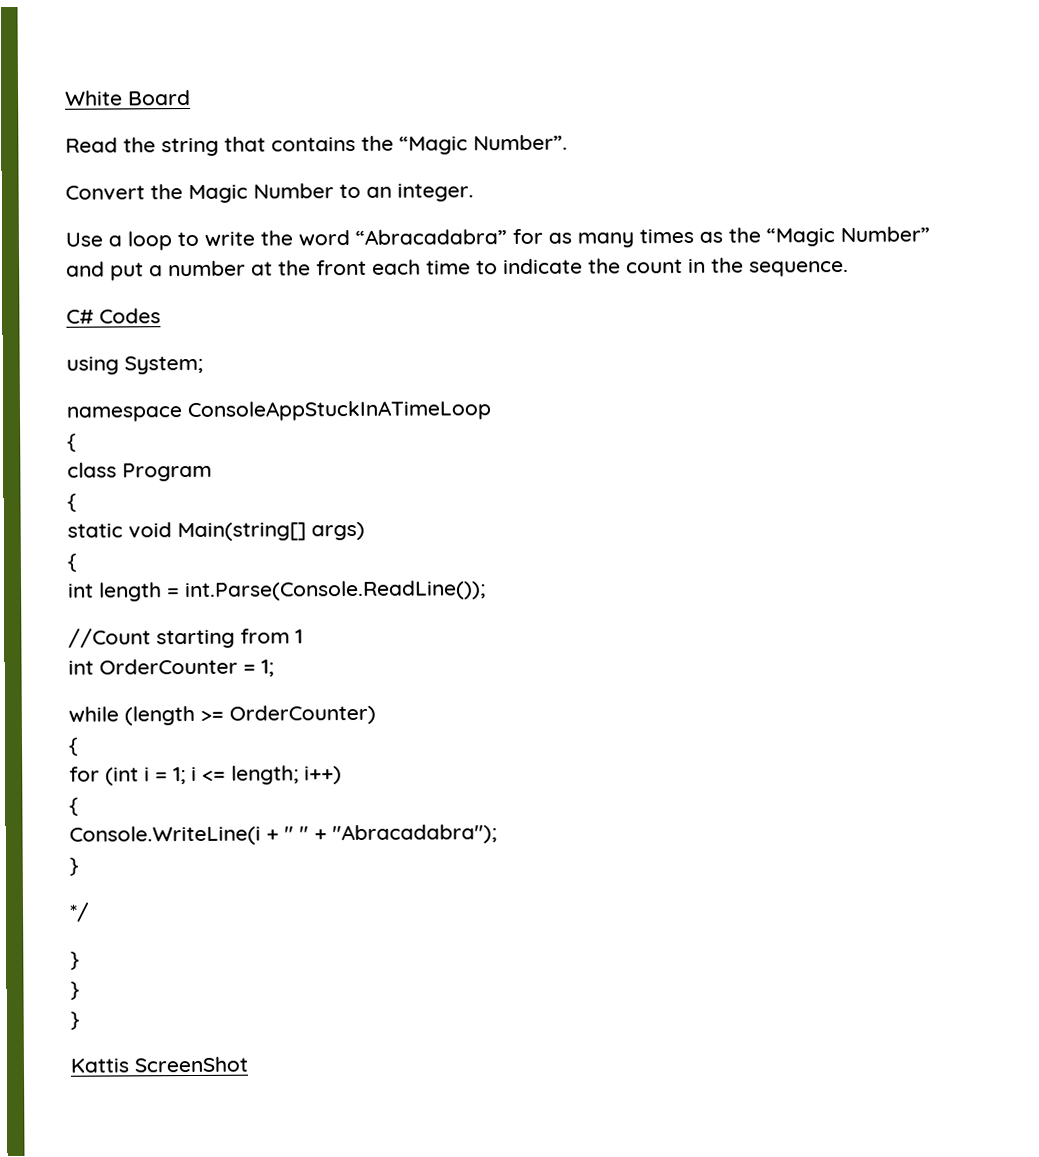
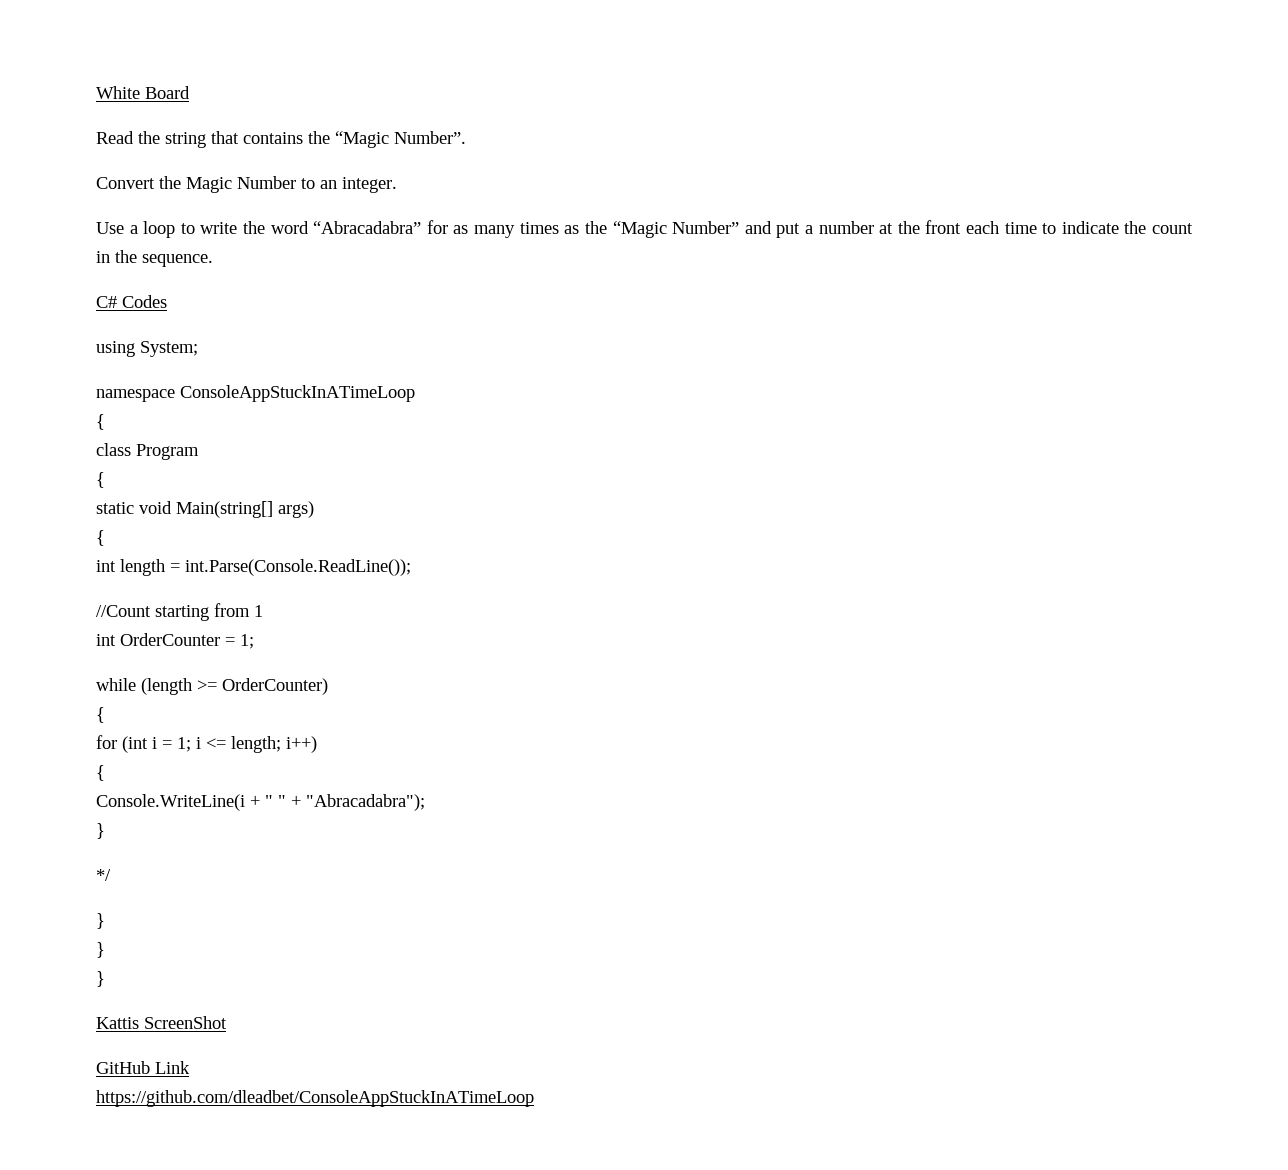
(249, 1064) none -> [96,1061,190,1074] [96,1090,534,1107] // GitHub Link // https://github.com/dleadbet/ConsoleAppStuckInATimeLoop

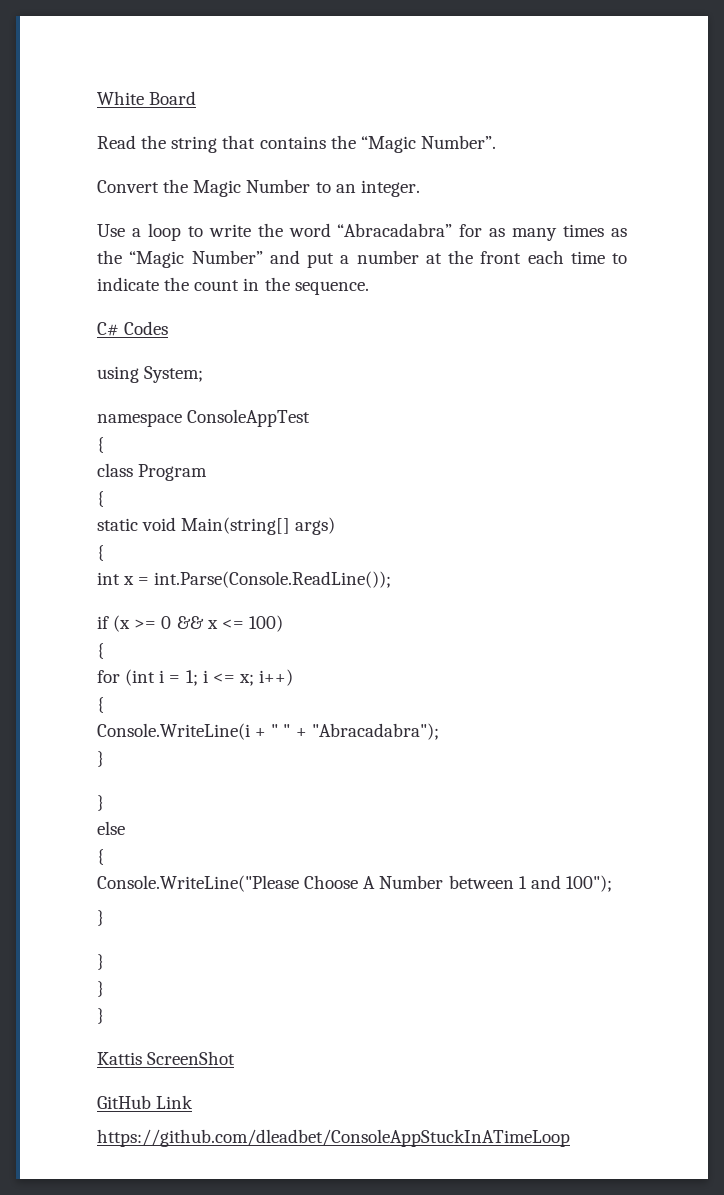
[180,385,415,402] ConsoleAppStuckInATimeLoop -> [187,409,311,427] ConsoleAppTest
[120,559,165,576] length -> [123,576,135,585] x
[96,603,263,621] [96,633,254,649] [96,678,328,695] //Count starting from 1 // int OrderCounter = 1; // while (length >= OrderCounter) -> [97,615,283,632] if (x >= 0 && x <= 100)
[231,736,281,753] length; -> [238,674,254,686] x;
[96,869,111,881] */ -> [97,795,104,811] [97,821,125,835] [97,849,104,865] [97,875,612,892] [97,910,104,926] } // else // { // Console.WriteLine("Please Choose A Number between 1 and 100"); // }

